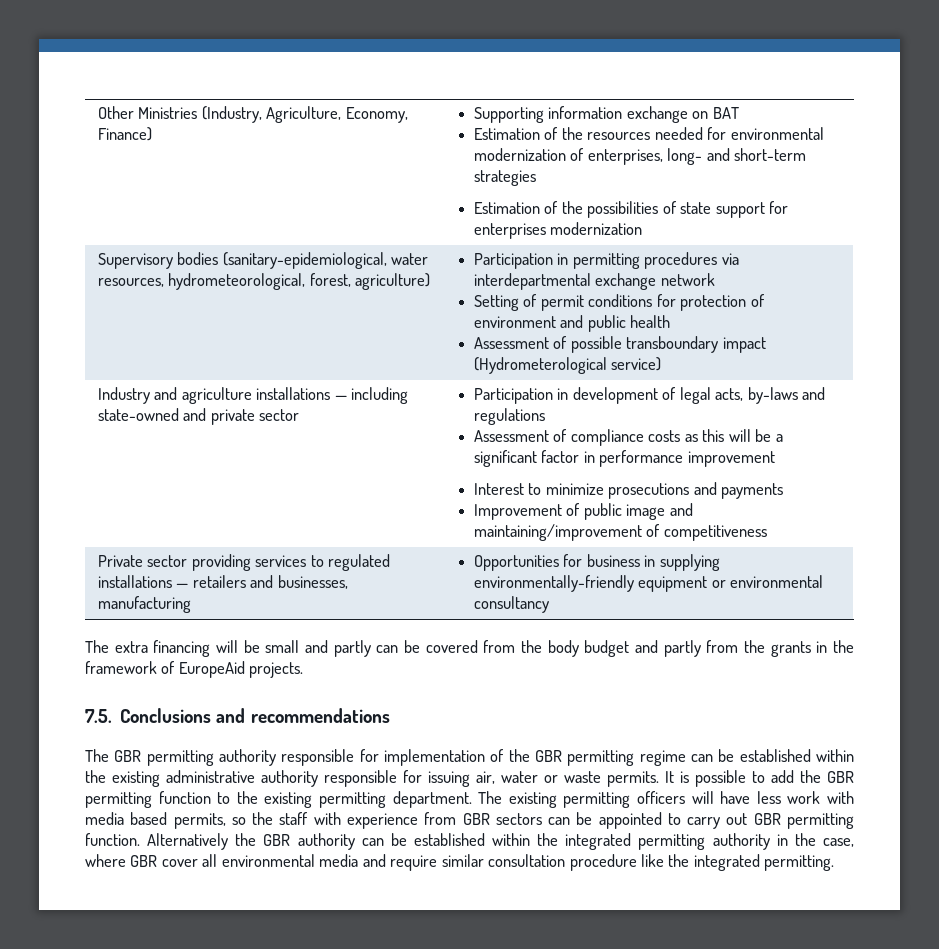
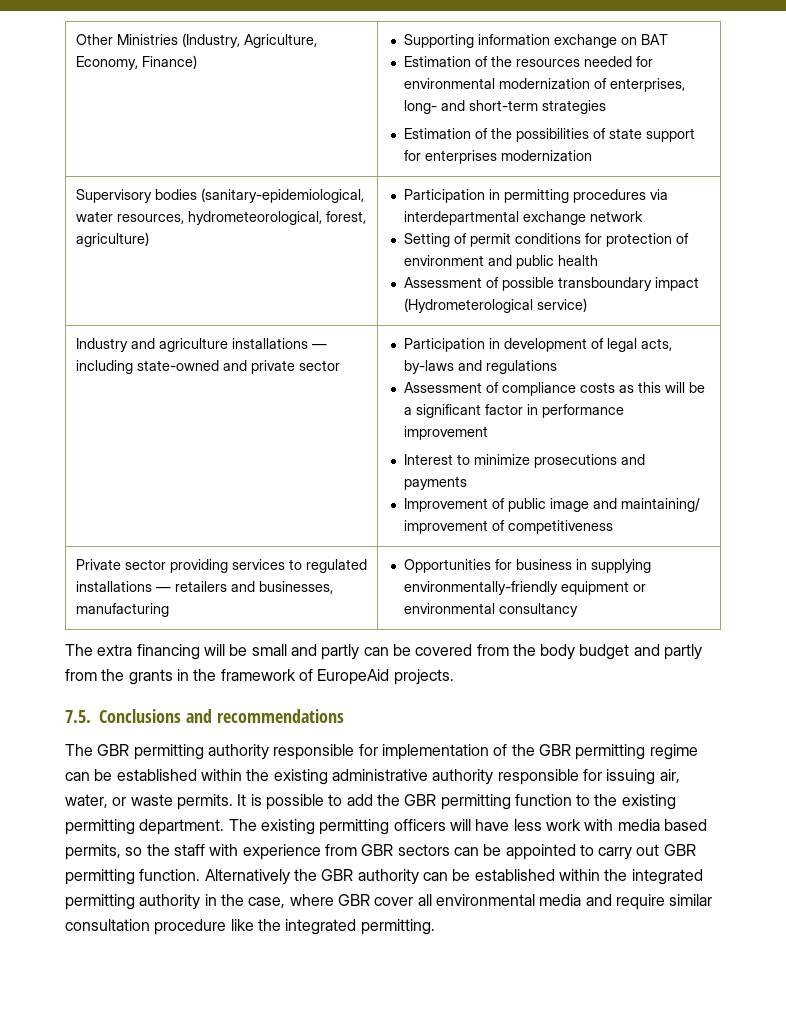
[474,524,643,541] maintaining/improvement -> [620,498,700,512] [403,520,488,534] maintaining/ improvement
[501,771,538,783] water -> [65,794,108,808] water,

